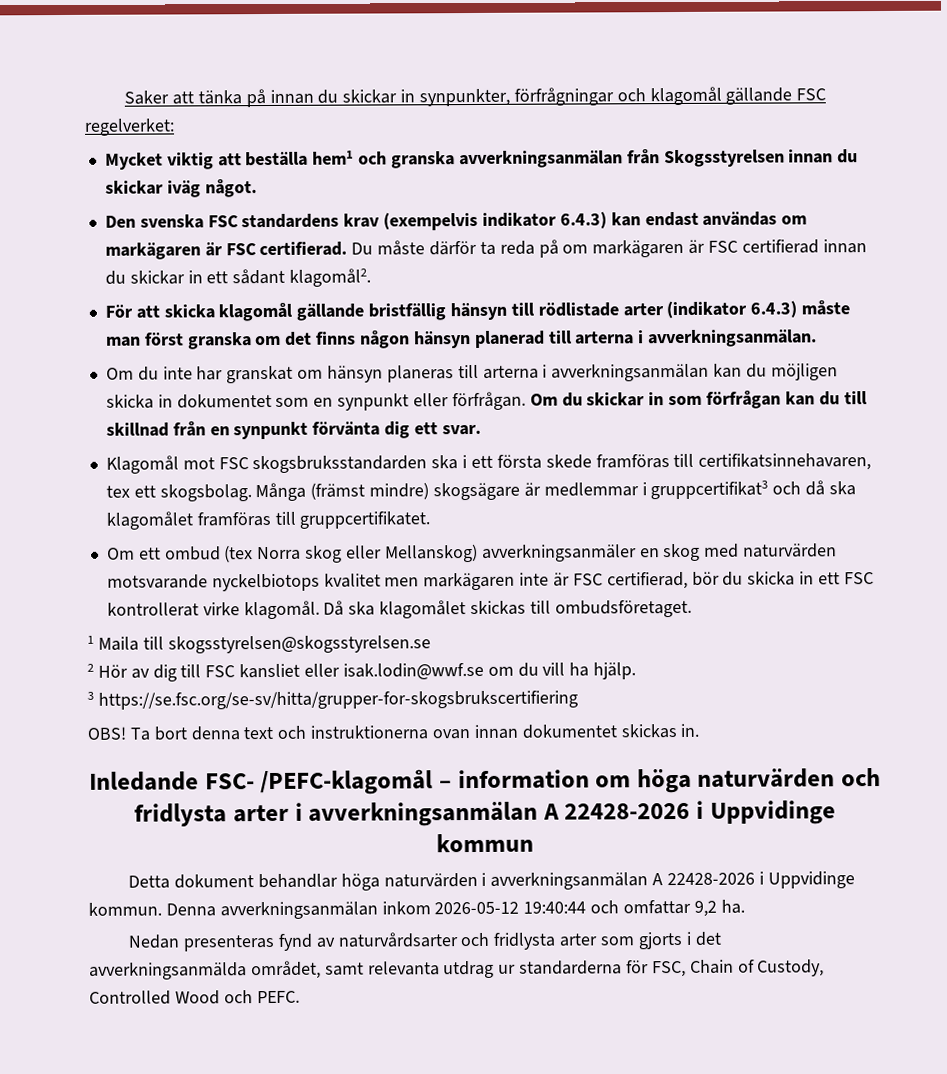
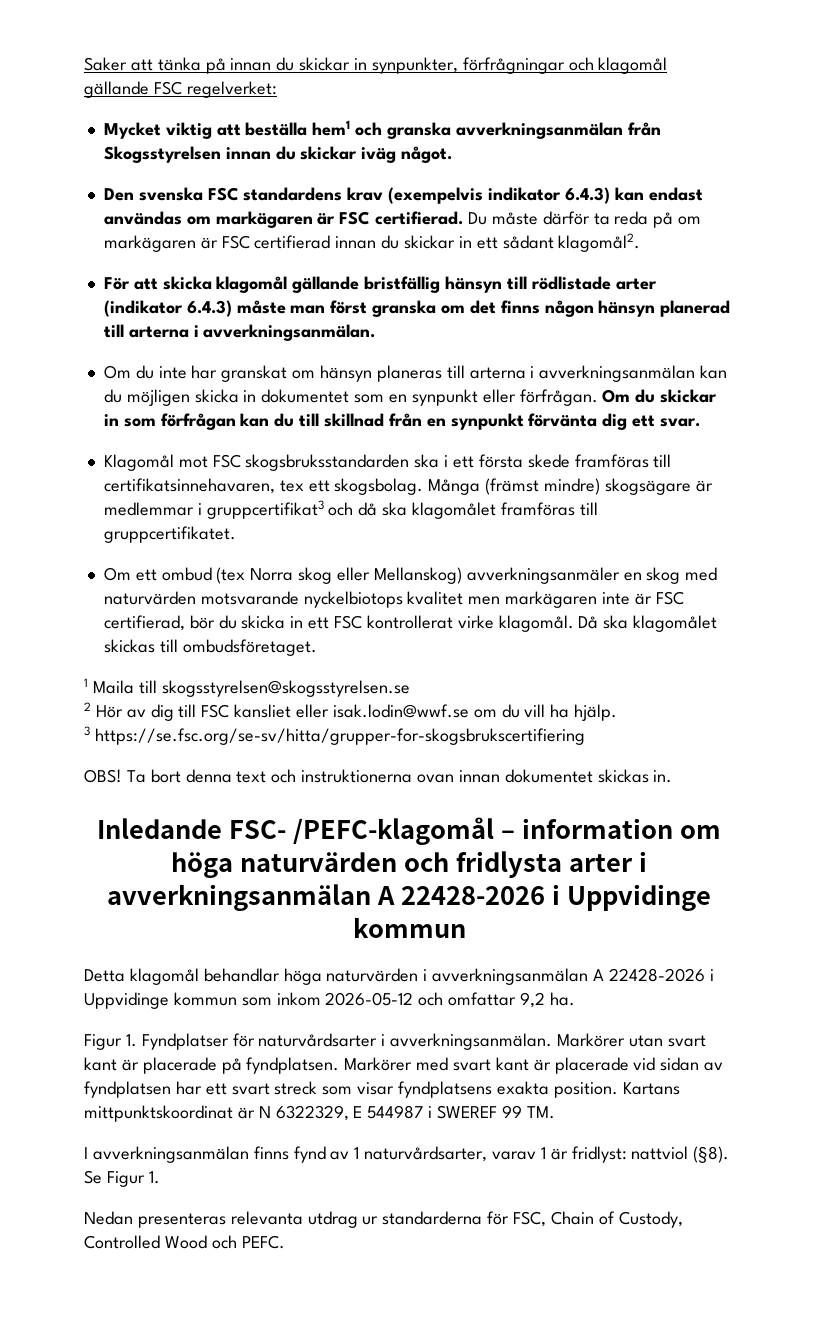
[174,874,255,889] dokument -> [129,968,199,985] klagomål
[88,901,378,920] kommun. Denna avverkningsanmälan -> [173,992,272,1006] kommun som
[523,901,587,914] 19:40:44 -> (414, 999) none
[128,931,722,952] [89,960,364,980] Nedan presenteras fynd av naturvårdsarter och fridlysta arter som gjorts i det avverkningsanmälda området, samt -> [84,1033,706,1050] [84,1057,724,1074] [84,1081,680,1098] [84,1105,555,1122] [84,1146,730,1163] [84,1170,160,1187] [84,1211,226,1228] Figur 1. Fyndplatser för naturvårdsarter i avverkningsanmälan. Markörer utan svart kant är placerade på fyndplatsen. Markörer med svart kant är placerade vid sidan av fyndplatsen har ett svart streck som visar fyndplatsens exakta position. Kartans mittpunktskoordinat är N 6322329, E 544987 i SWEREF 99 TM. // I avverkningsanmälan finns fynd av 1 naturvårdsarter, varav 1 är fridlyst: nattviol (§8). Se Figur 1. // Nedan presenteras

